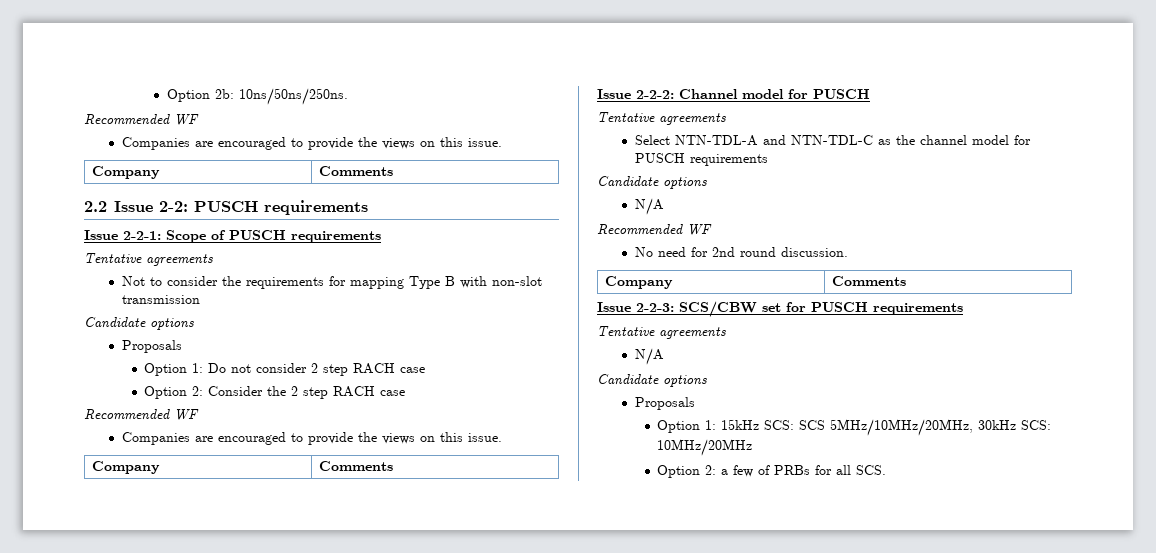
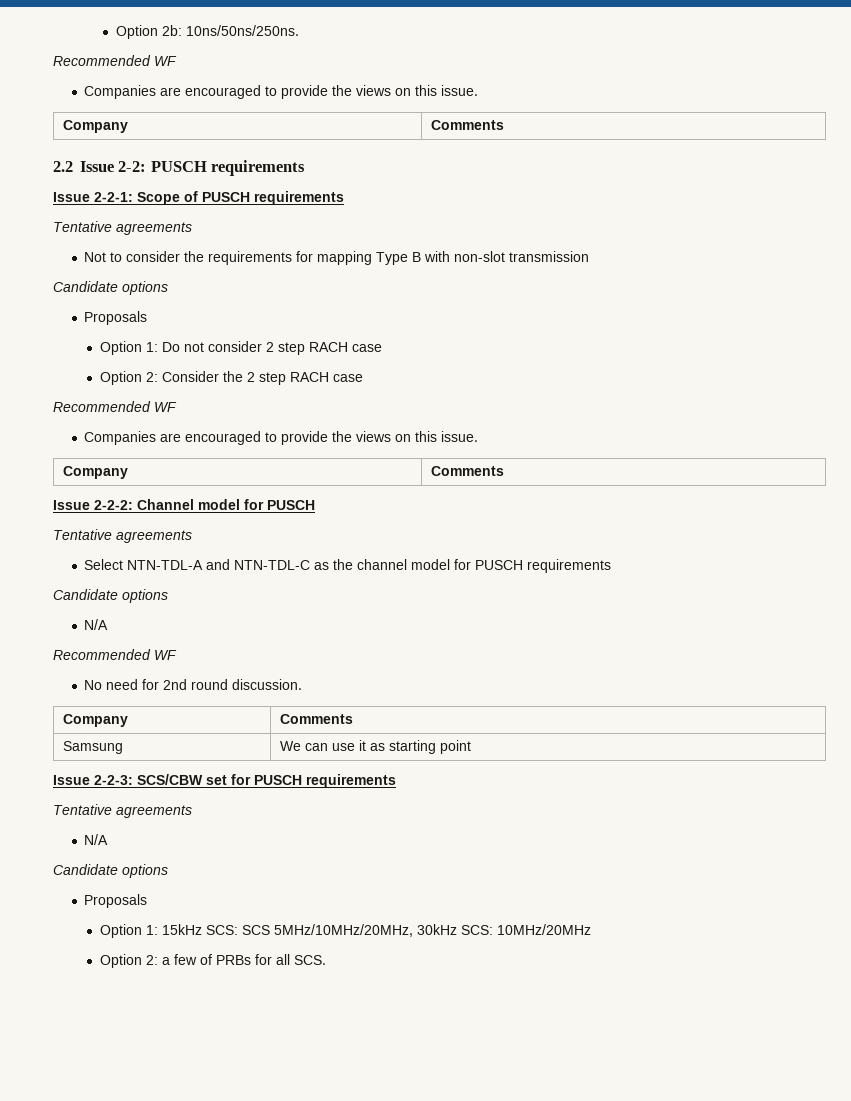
(907, 281) none -> [62,741,123,754] [279,740,471,754] // Samsung | We can use it as starting point

